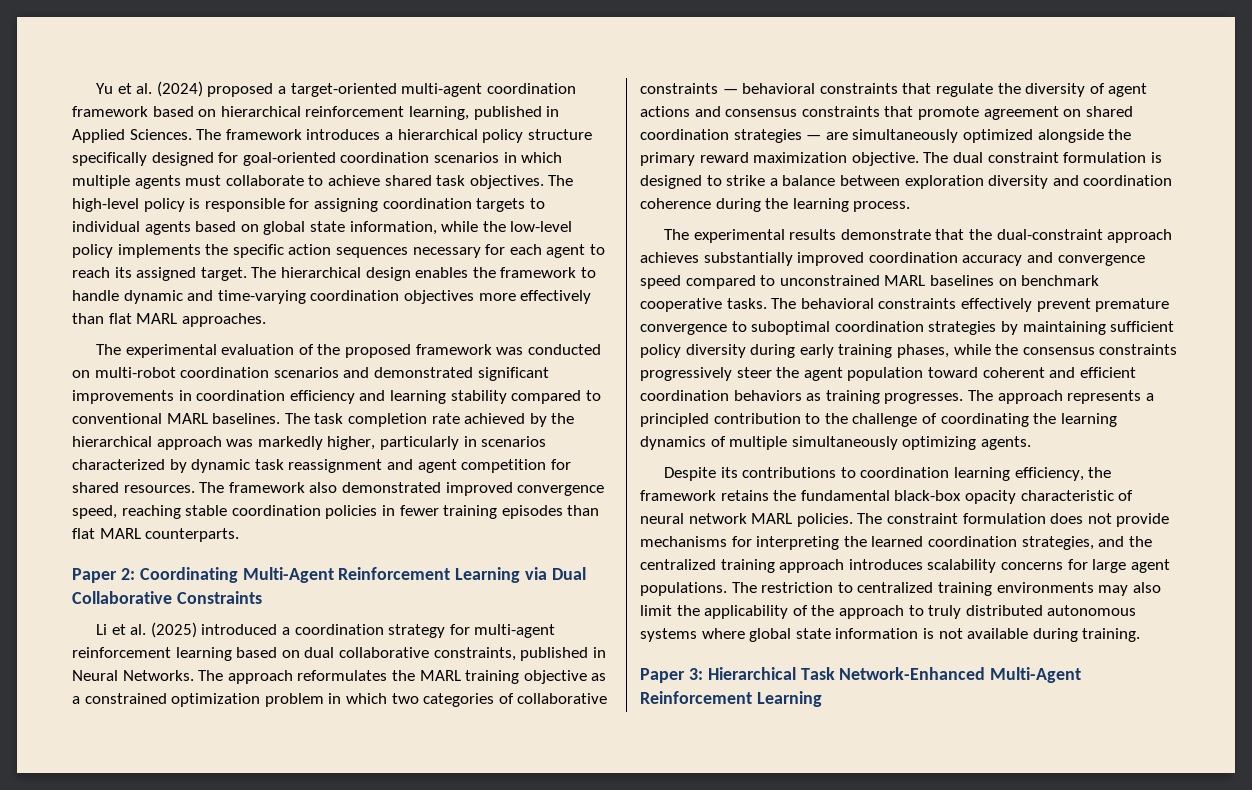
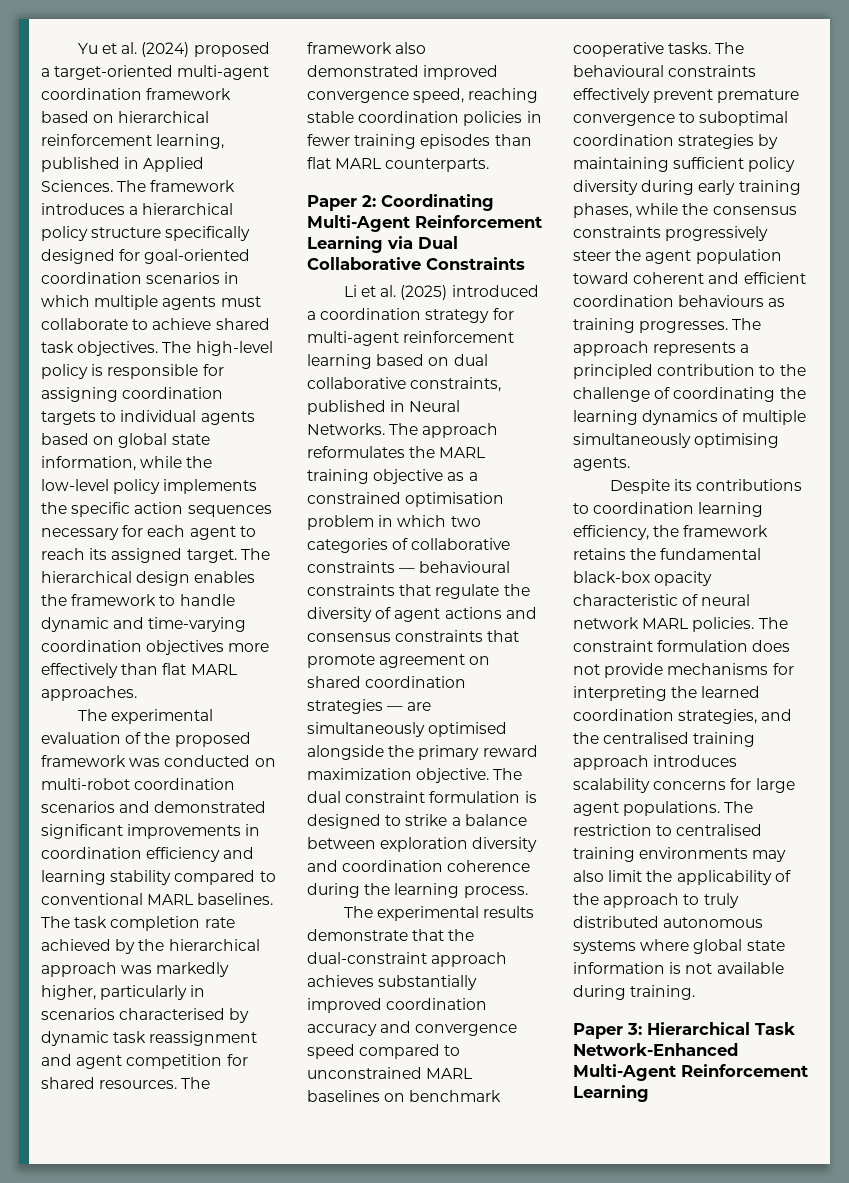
[72,459,165,470] characterized -> [119,1008,226,1020] characterised
[171,693,261,707] optimization -> [405,492,505,507] optimisation
[742,83,816,94] behavioral -> [419,561,511,573] behavioural
[962,129,1033,143] optimized -> [428,722,508,737] optimised
[800,298,874,309] behavioral -> [573,65,664,77] behavioural
[733,390,802,401] behaviors -> [678,295,765,307] behaviours
[902,436,977,450] optimizing -> [694,433,780,448] optimising
[640,559,716,570] centralized -> [603,732,690,744] centralised
[857,582,934,593] centralized -> [676,824,763,836] centralised

